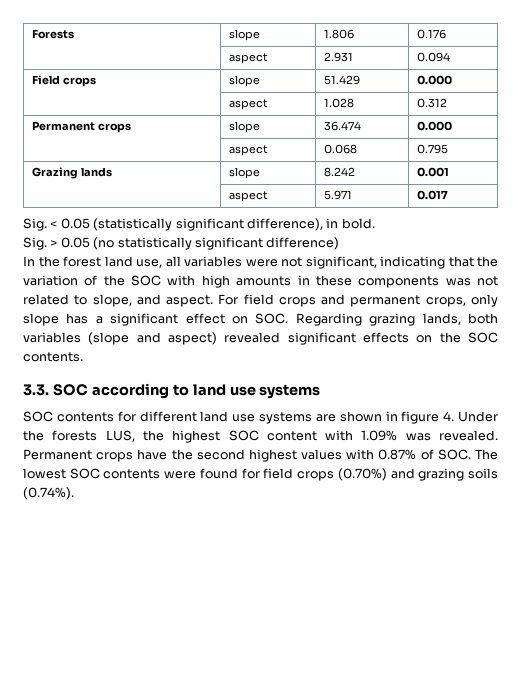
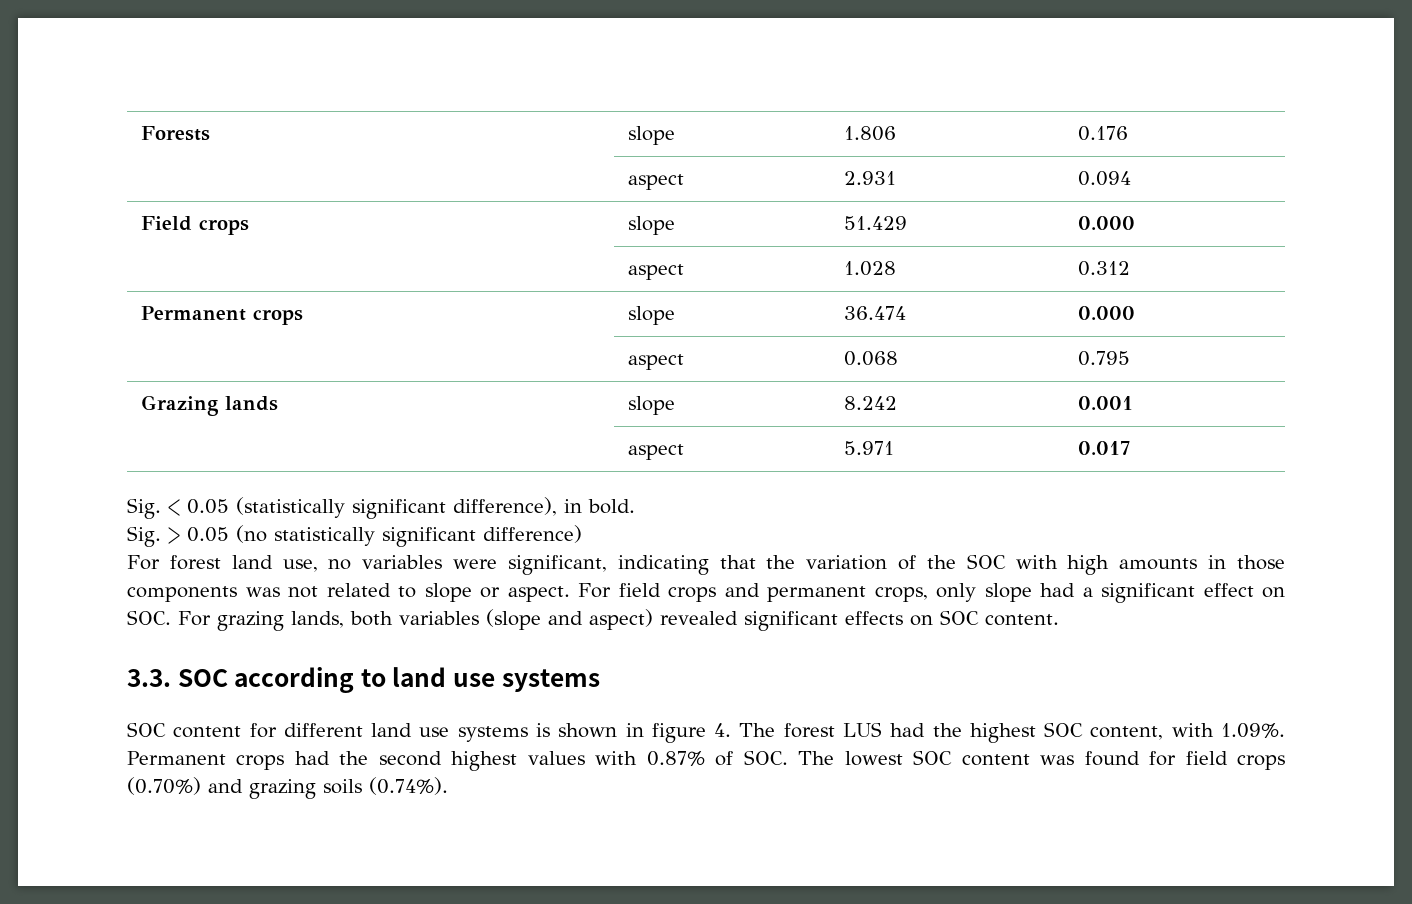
[23,256,60,267] In the -> [127,555,160,570] For
[165,256,181,267] all -> [328,559,352,570] no
[281,257,302,267] not -> (498, 564) none
[315,275,352,286] these -> [1237,555,1286,570] those
[92,294,161,307] slope, and -> [424,583,500,602] slope or
[66,313,89,324] has -> [1040,583,1075,597] had
[295,313,362,326] Regarding -> [178,611,211,626] For
[439,332,498,343] [23,352,83,362] the SOC contents. -> [940,610,1059,626] SOC content.
[56,412,114,422] contents -> [173,726,242,738] content
[315,414,336,422] are -> [536,723,550,737] is
[457,411,498,422] [23,430,499,443] [23,449,168,462] Under the forests LUS, the highest SOC content with 1.09% was revealed. Permanent crops have -> [739,722,1286,743] [127,751,330,770] The forest LUS had the highest SOC content, with 1.09%. Permanent crops had
[103,469,197,479] contents were -> [961,754,1075,766] content was

